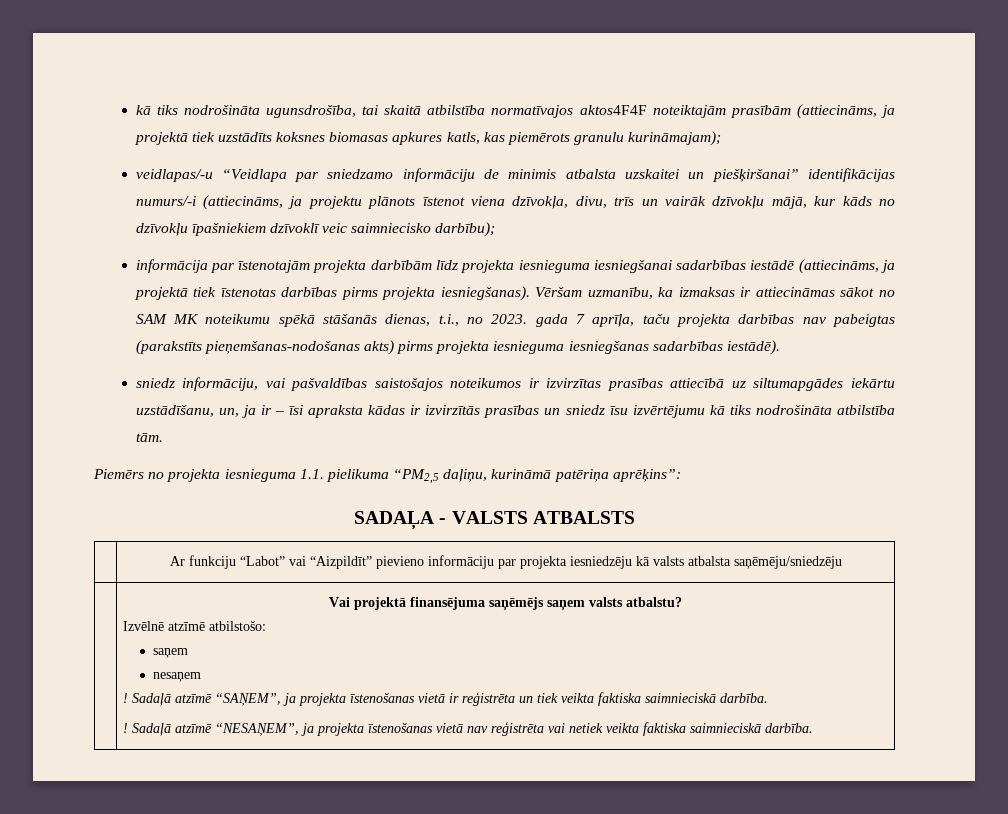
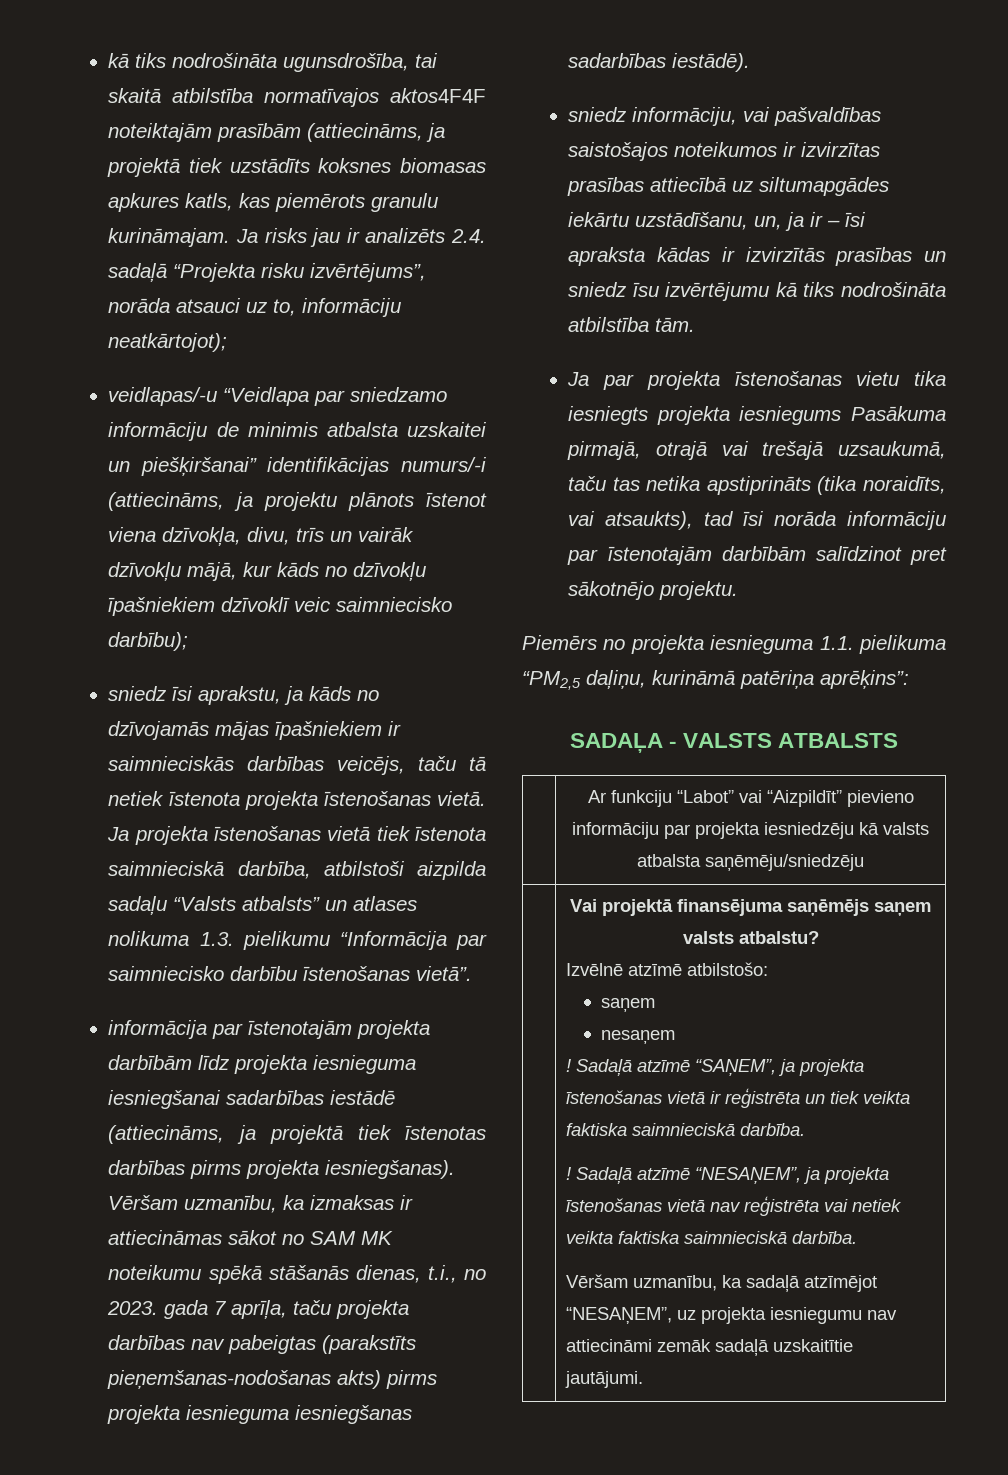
[628,131,722,146] kurināmajam); -> [108,228,487,247] [108,263,427,282] [108,298,402,317] [108,333,228,352] kurināmajam. Ja risks jau ir analizēts 2.4. sadaļā “Projekta risku izvērtējums”, norāda atsauci uz to, informāciju neatkārtojot);
(496, 229) none -> [108,686,380,705] [108,721,402,740] [108,756,486,775] [108,791,486,810] [107,826,486,845] [108,861,486,880] [108,896,418,915] [108,931,487,950] [108,966,473,981] // sniedz īsi aprakstu, ja kāds no dzīvojamās mājas īpašniekiem ir saimnieciskās darbības veicējs, taču tā netiek īstenota projekta īstenošanas vietā. Ja projekta īstenošanas vietā tiek īstenota saimnieciskā darbība, atbilstoši aizpilda sadaļu “Valsts atbalsts” un atlases nolikuma 1.3. pielikumu “Informācija par saimniecisko darbību īstenošanas vietā”.
(163, 437) none -> [567,371,946,390] [568,406,946,425] [567,441,946,460] [568,476,946,495] [568,511,946,530] [567,546,947,565] [568,581,739,600] // Ja par projekta īstenošanas vietu tika iesniegts projekta iesniegums Pasākuma pirmajā, otrajā vai trešajā uzsaukumā, taču tas netika apstiprināts (tika noraidīts, vai atsaukts), tad īsi norāda informāciju par īstenotajām darbībām salīdzinot pret sākotnējo projektu.
(813, 728) none -> [566,1274,878,1292] [566,1307,898,1324] [566,1339,854,1356] [565,1371,644,1388] // Vēršam uzmanību, ka sadaļā atzīmējot “NESAŅEM”, uz projekta iesniegumu nav attiecināmi zemāk sadaļā uzskaitītie jautājumi.

